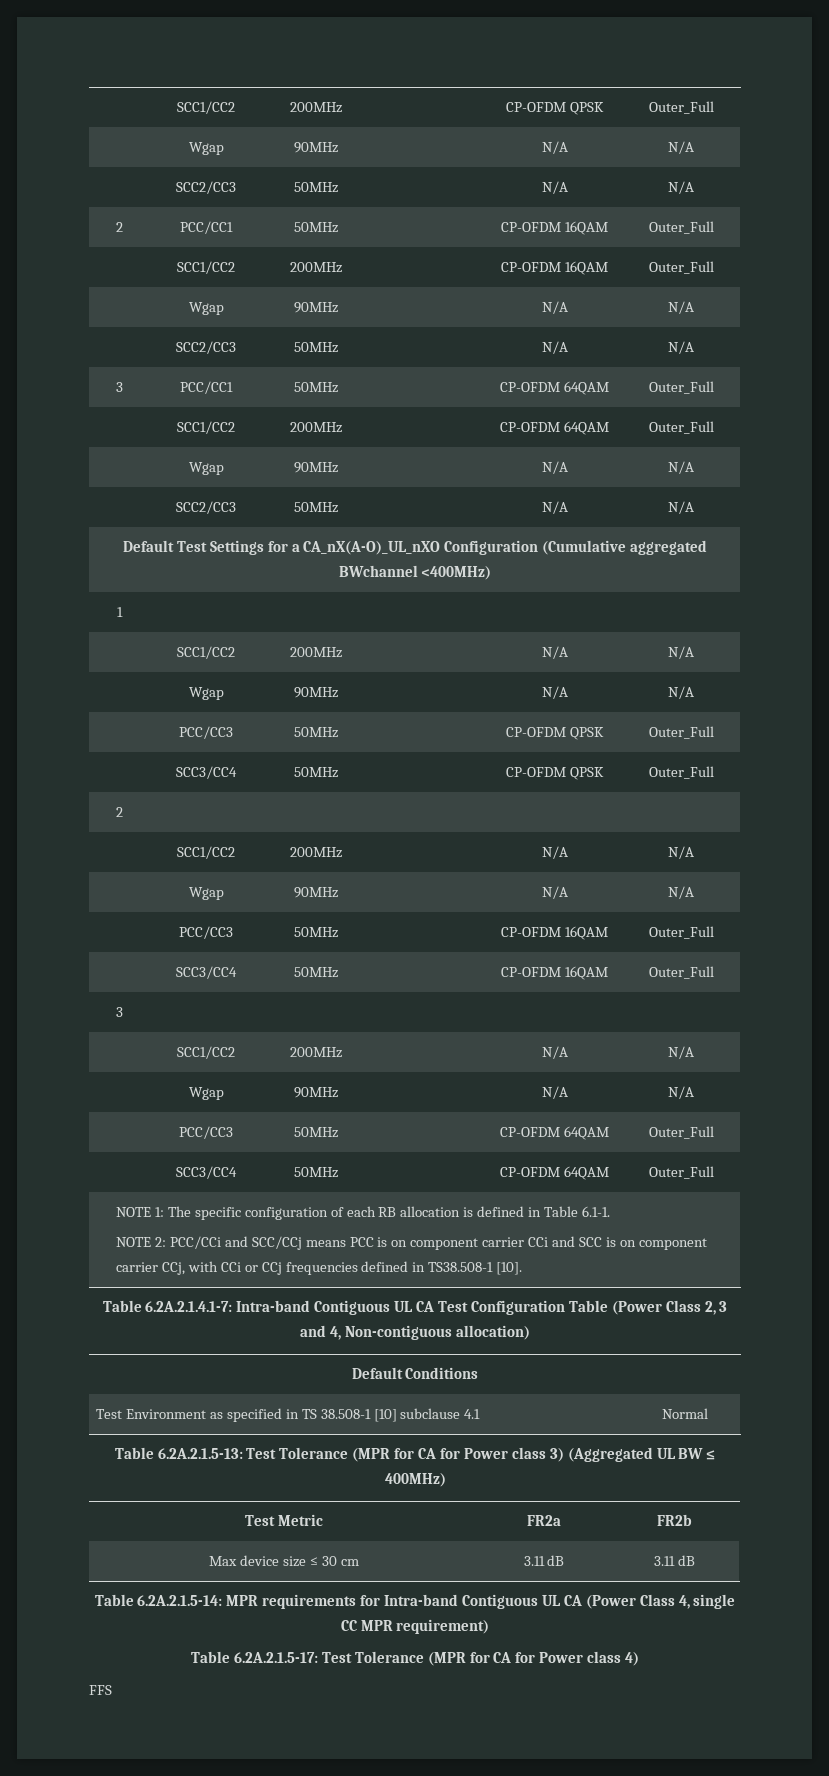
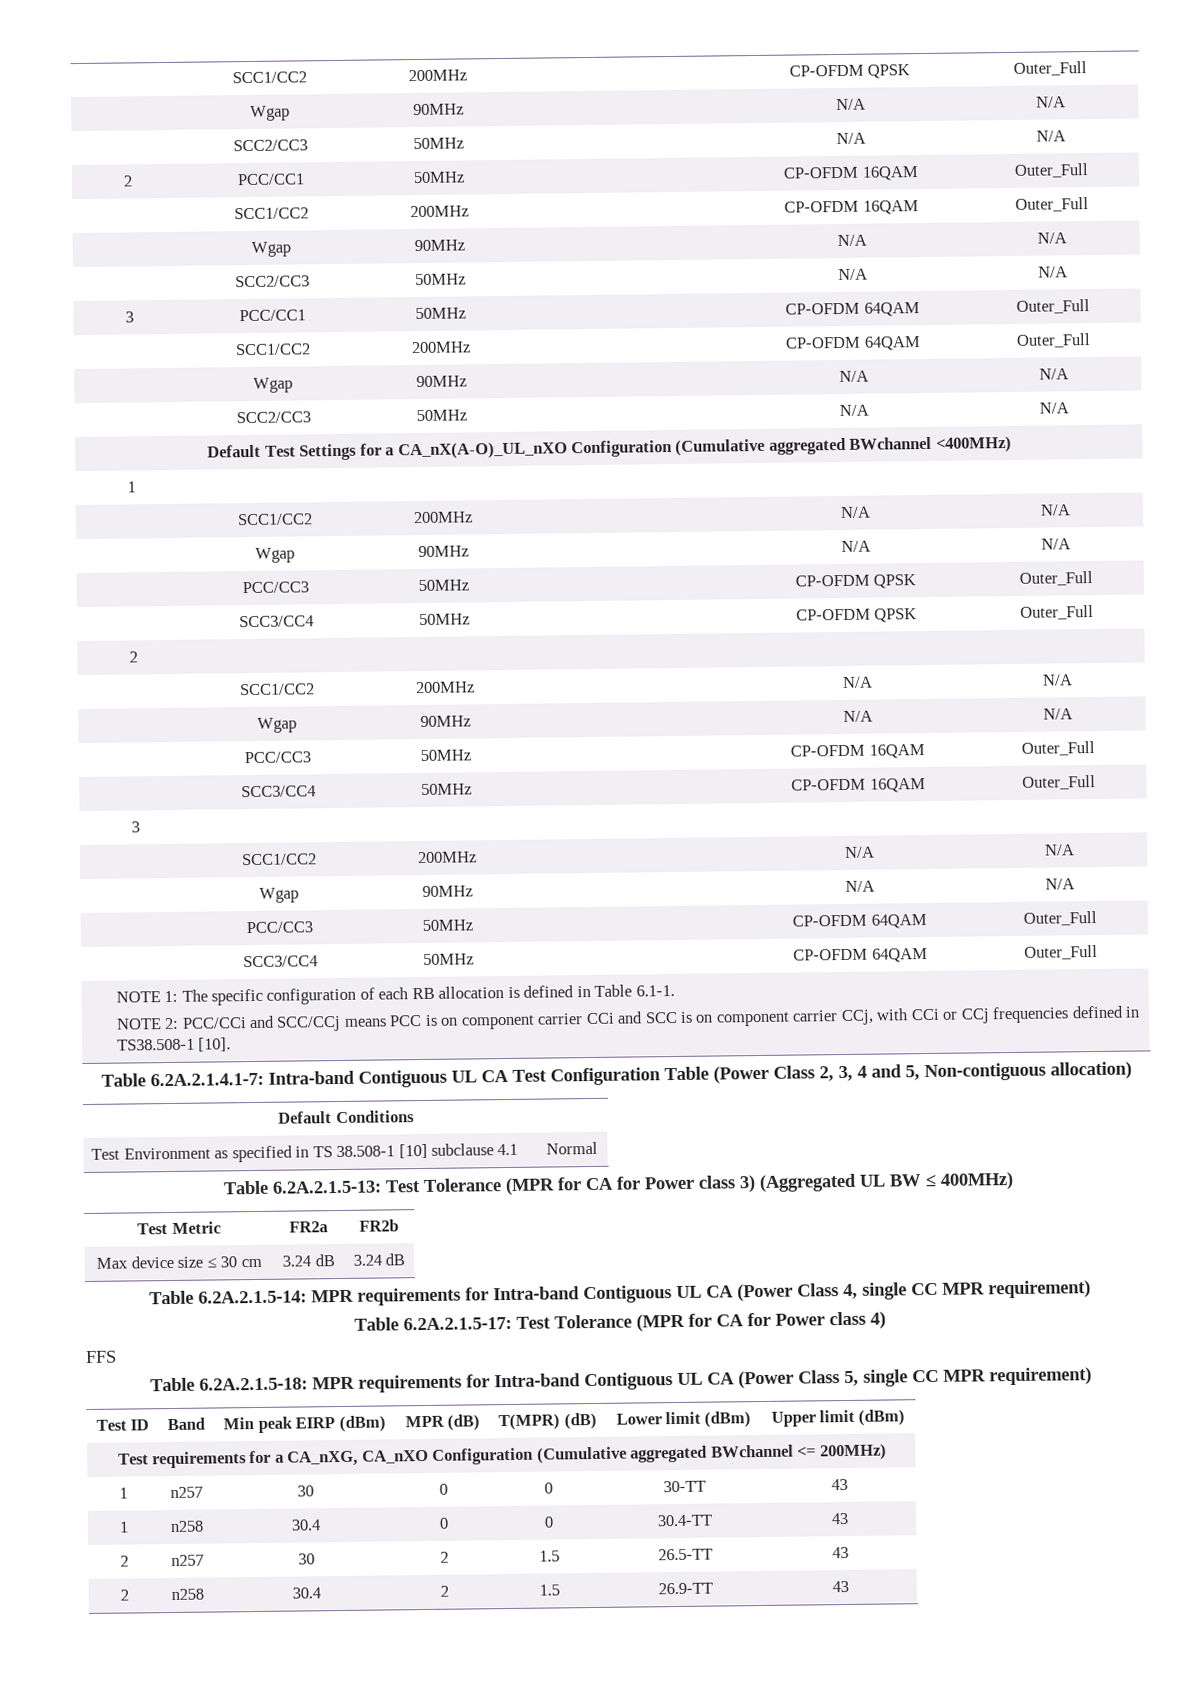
[719,1301,728,1312] [300,1325,342,1340] 3 and 4, -> [838,1064,920,1082] 3, 4 and 5,
[523,1556,545,1566] 3.11 -> [282,1255,312,1267] 3.24
[654,1556,676,1566] 3.11 -> [352,1254,382,1266] 3.24
(112, 1690) none -> [149,1367,1092,1393] [95,1419,150,1431] [166,1417,205,1431] [223,1415,386,1433] [404,1414,481,1431] [498,1412,597,1431] [615,1411,752,1428] [770,1409,906,1427] [117,1443,887,1469] [119,1487,128,1499] [170,1486,203,1499] [297,1485,314,1497] [439,1483,448,1495] [544,1482,553,1494] [663,1480,706,1493] [830,1478,848,1491] [119,1521,129,1533] [170,1520,204,1533] [291,1519,321,1531] [439,1517,449,1529] [544,1516,554,1528] [657,1514,713,1527] [830,1512,848,1525] [120,1555,129,1567] [171,1554,204,1567] [298,1553,315,1565] [440,1551,449,1563] [539,1550,560,1562] [658,1548,713,1561] [831,1546,849,1559] [120,1589,129,1601] [171,1588,204,1601] [292,1587,321,1599] [440,1585,449,1597] [539,1584,560,1596] [658,1582,713,1595] [831,1580,849,1593] // Table 6.2A.2.1.5-18: MPR requirements for Intra-band Contiguous UL CA (Power Class 5, single CC MPR requirement) // Test ID | Band | Min peak EIRP (dBm) | MPR (dB) | T(MPR) (dB) | Lower limit (dBm) | Upper limit (dBm) // Test requirements for a CA_nXG, CA_nXO Configuration (Cumulative aggregated BWchannel <= 200MHz) // 1 | n257 | 30 | 0 | 0 | 30-TT | 43 // 1 | n258 | 30.4 | 0 | 0 | 30.4-TT | 43 // 2 | n257 | 30 | 2 | 1.5 | 26.5-TT | 43 // 2 | n258 | 30.4 | 2 | 1.5 | 26.9-TT | 43

